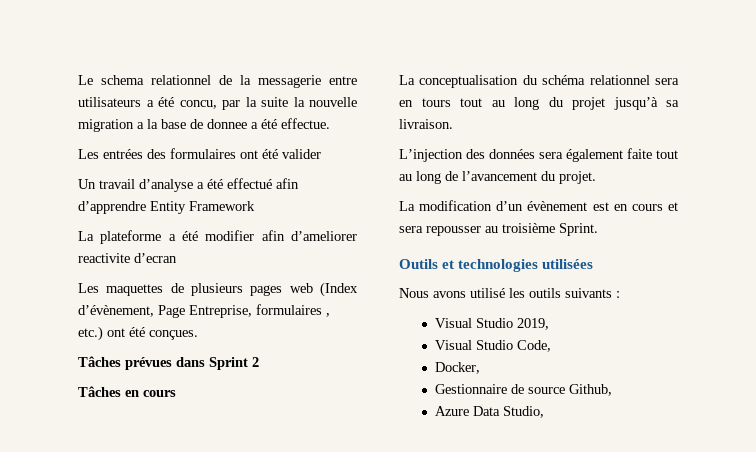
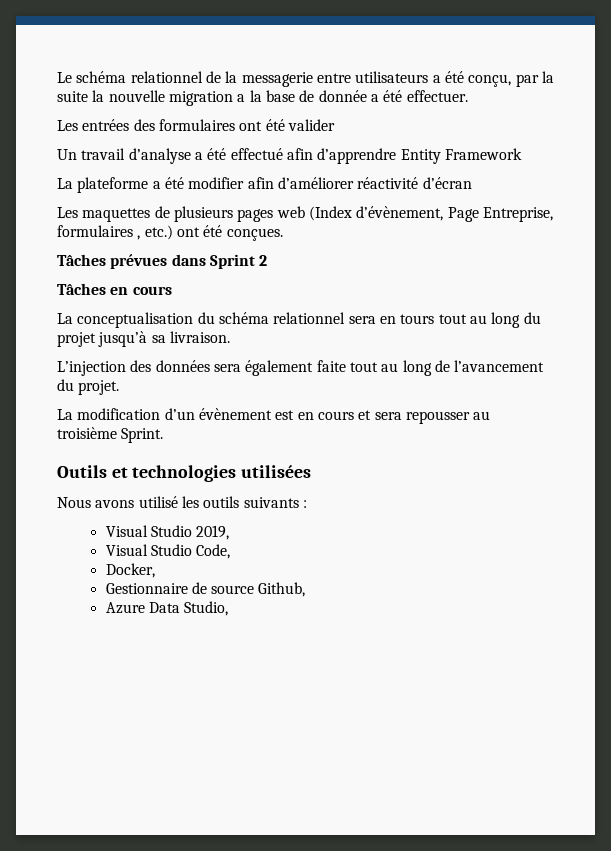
[101,75,144,85] schema -> [76,71,127,83] schéma
[179,100,217,109] concu, -> [468,74,512,87] conçu,
[207,118,330,129] donnee a été effectue. -> [318,90,468,102] donnée a été effectuer.
[291,231,357,241] [78,253,177,263] d’ameliorer reactivite d’ecran -> [277,177,472,189] d’améliorer réactivité d’écran

